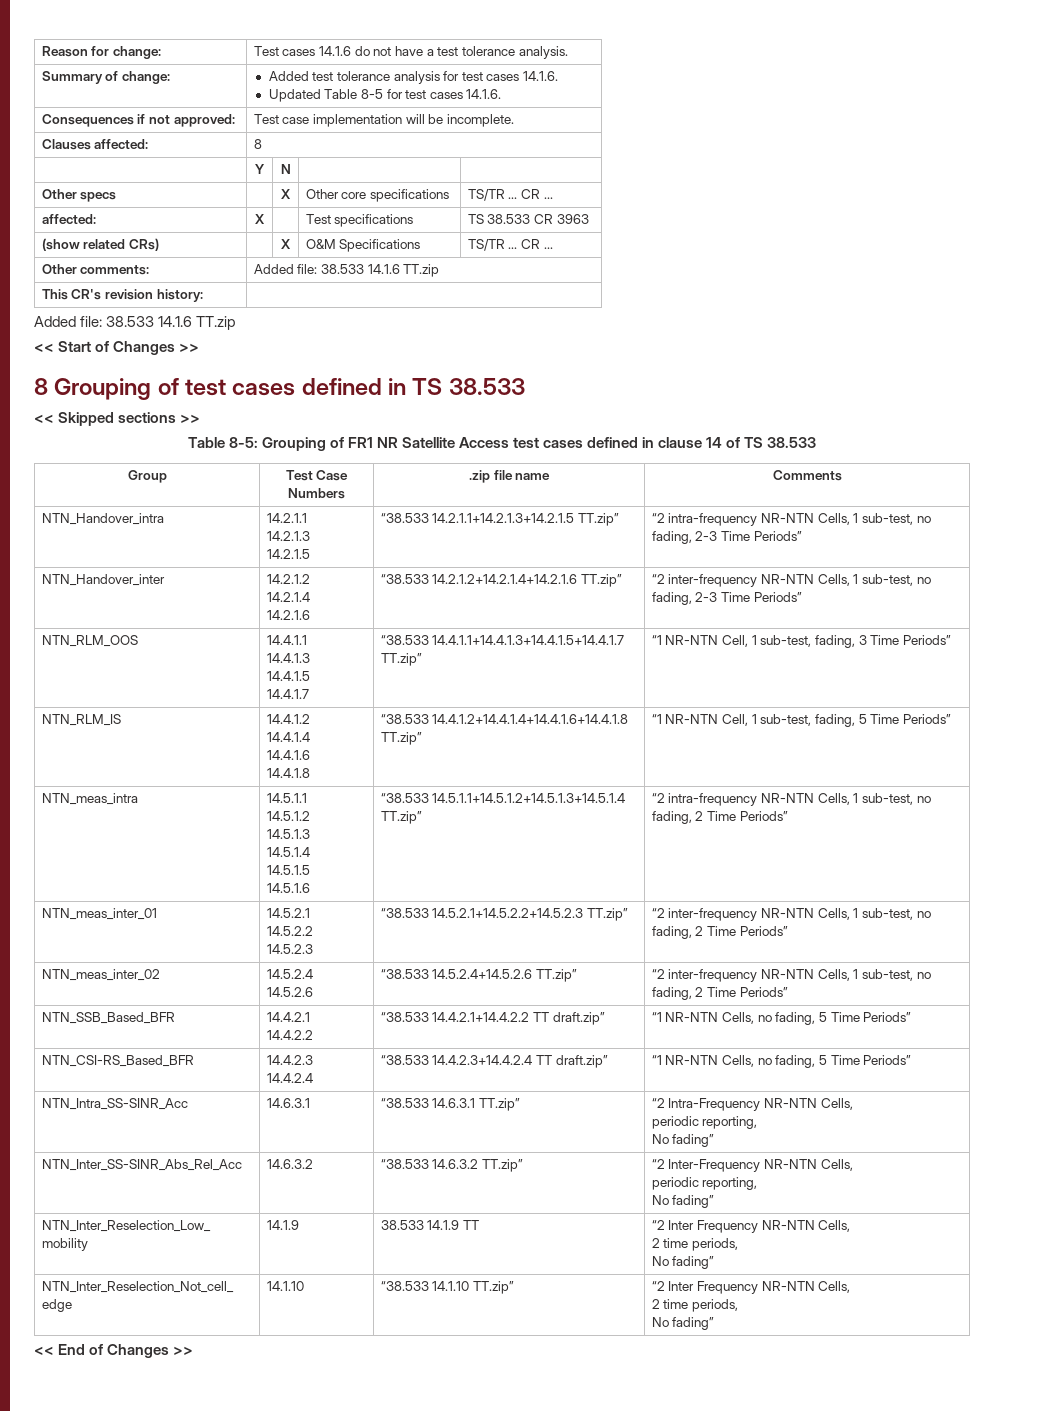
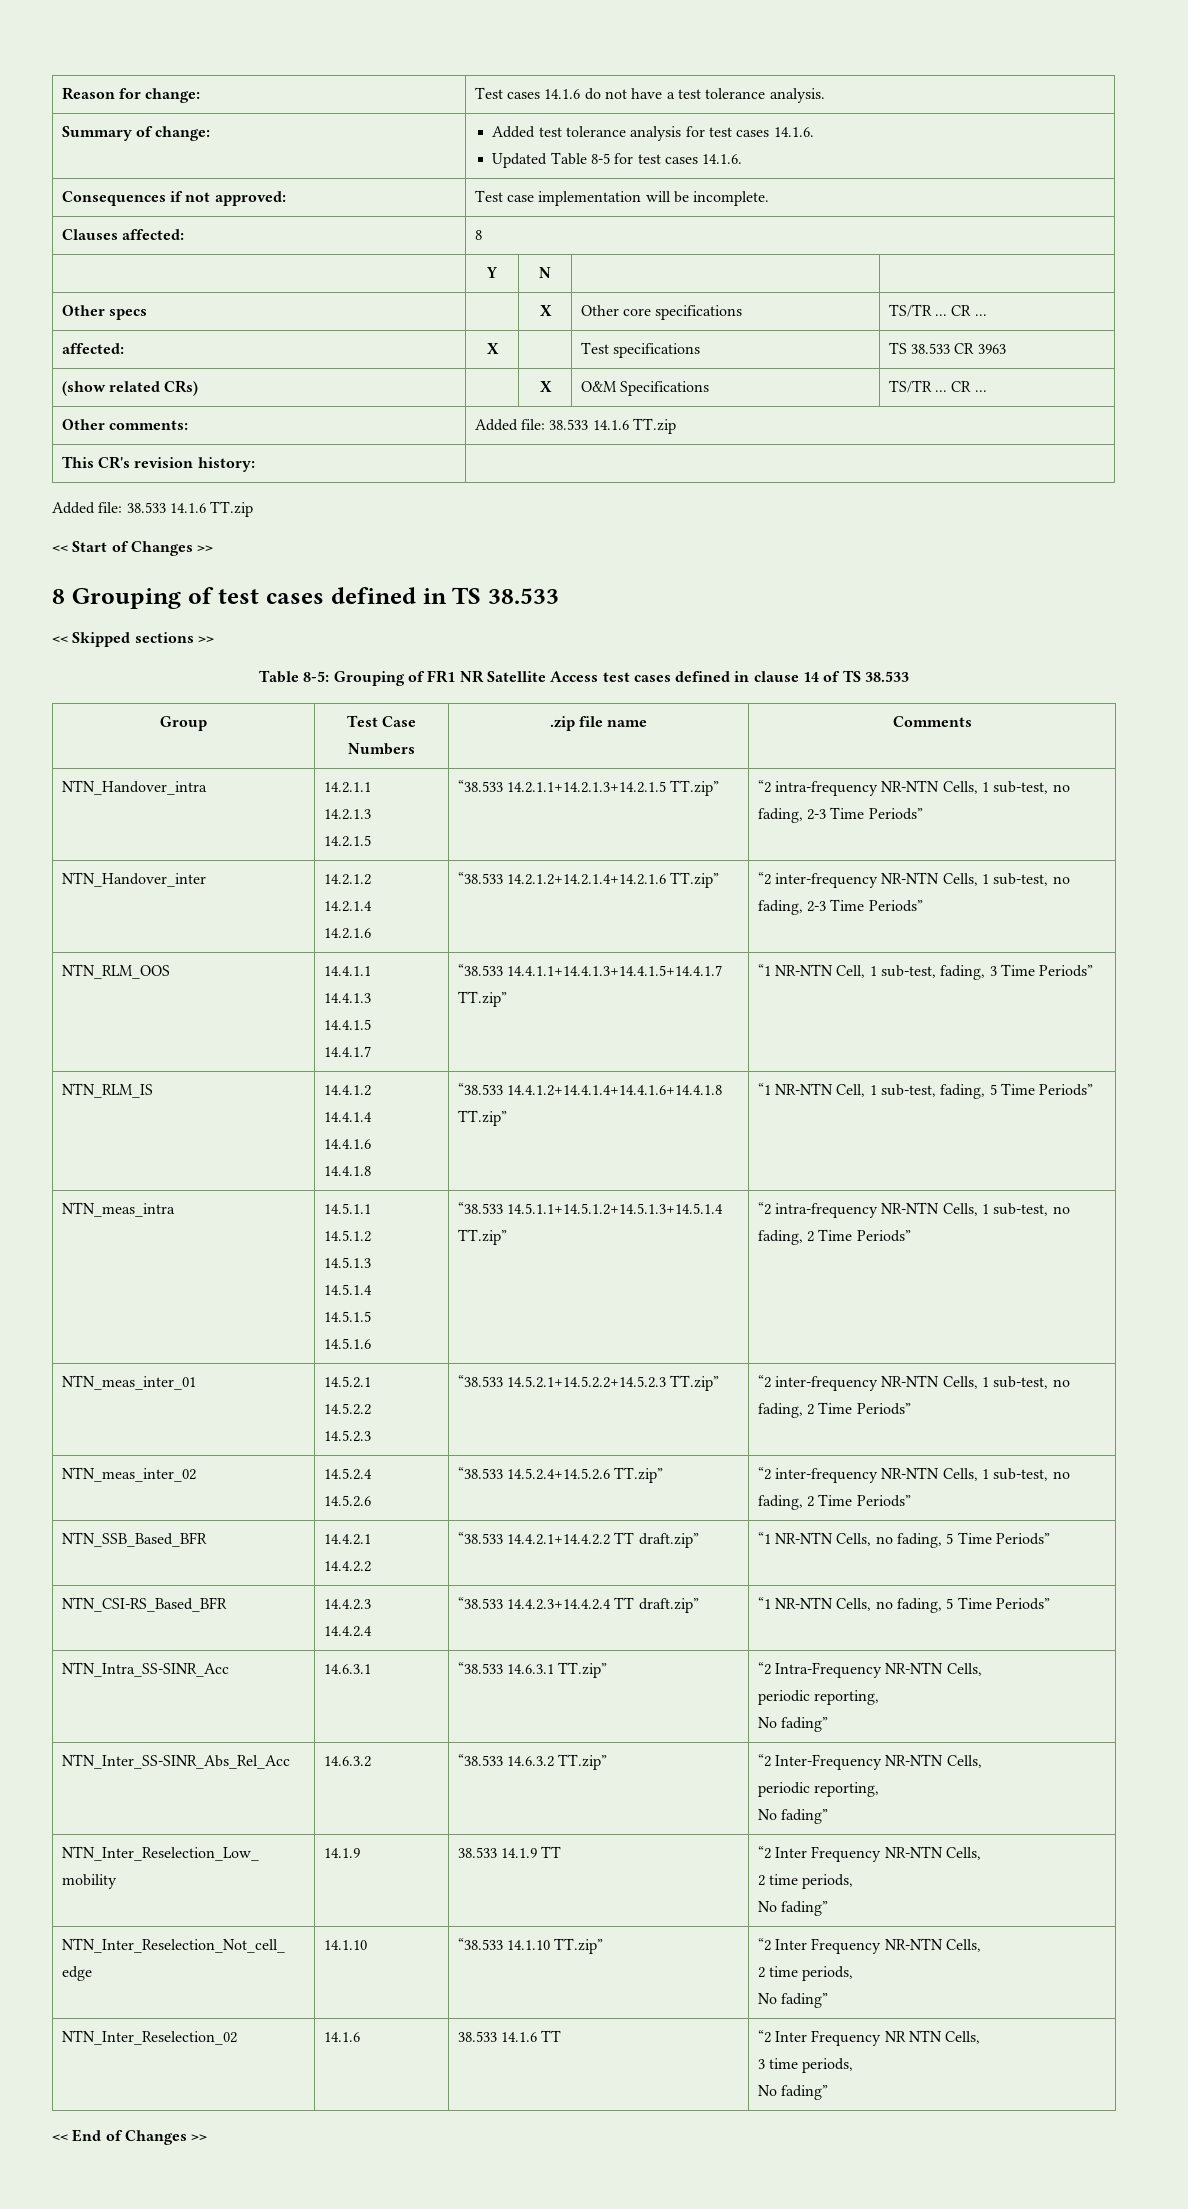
(715, 1323) none -> [61,2030,237,2045] [323,2032,360,2042] [457,2030,562,2042] [757,2030,981,2046] [757,2058,854,2073] [757,2085,829,2100] // NTN_Inter_Reselection_02 | 14.1.6 | 38.533 14.1.6 TT | “2 Inter Frequency NR NTN Cells, // 3 time periods, // No fading”

